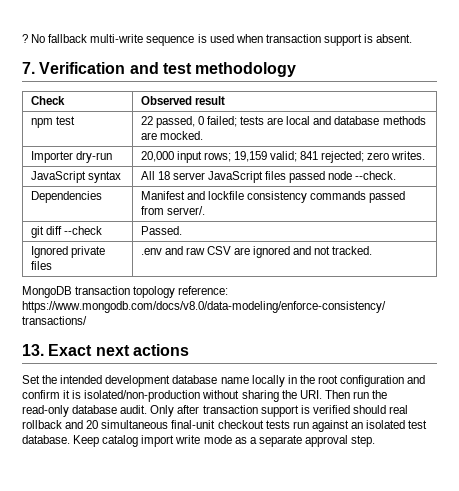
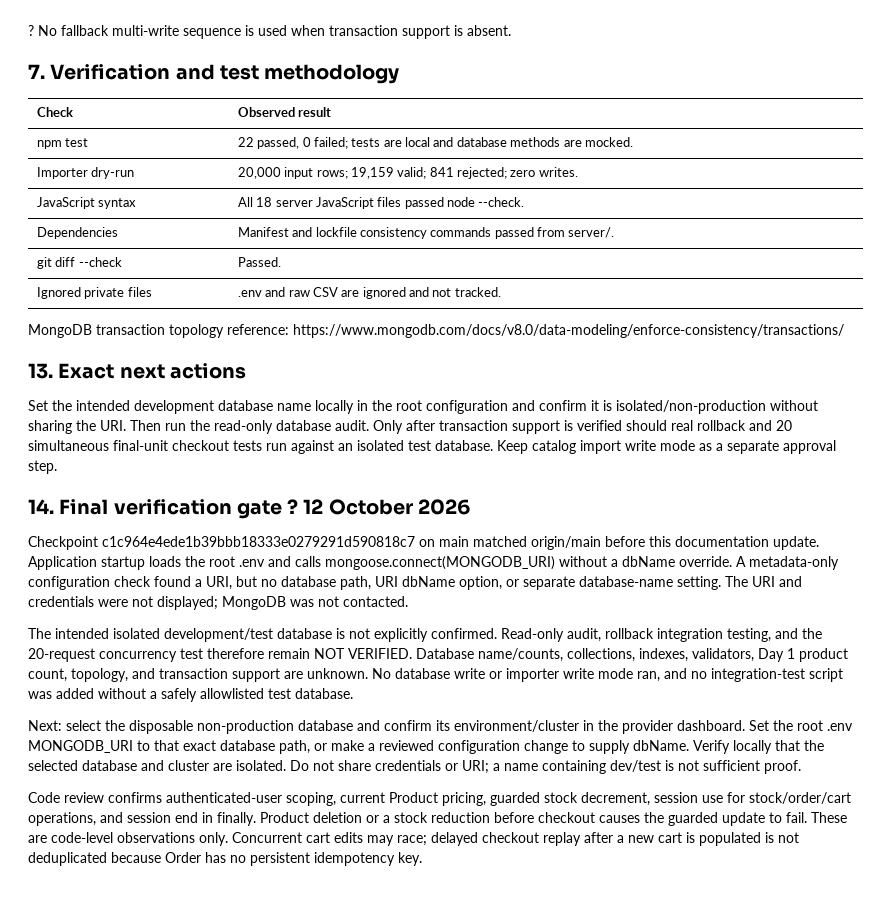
(376, 441) none -> [28,499,470,519] [28,536,819,550] [28,556,839,570] [28,576,802,590] [28,596,408,610] [28,628,822,642] [28,648,848,662] [28,668,843,682] [28,688,353,702] [28,720,853,734] [28,740,824,754] [28,760,801,774] [28,792,851,806] [28,812,847,826] [28,832,799,846] [28,852,422,866] // 14. Final verification gate ? 12 October 2026 // Checkpoint c1c964e4ede1b39bbb18333e0279291d590818c7 on main matched origin/main before this documentation update. Application startup loads the root .env and calls mongoose.connect(MONGODB_URI) without a dbName override. A metadata-only configuration check found a URI, but no database path, URI dbName option, or separate database-name setting. The URI and credentials were not displayed; MongoDB was not contacted. // The intended isolated development/test database is not explicitly confirmed. Read-only audit, rollback integration testing, and the 20-request concurrency test therefore remain NOT VERIFIED. Database name/counts, collections, indexes, validators, Day 1 product count, topology, and transaction support are unknown. No database write or importer write mode ran, and no integration-test script was added without a safely allowlisted test database. // Next: select the disposable non-production database and confirm its environment/cluster in the provider dashboard. Set the root .env MONGODB_URI to that exact database path, or make a reviewed configuration change to supply dbName. Verify locally that the selected database and cluster are isolated. Do not share credentials or URI; a name containing dev/test is not sufficient proof. // Code review confirms authenticated-user scoping, current Product pricing, guarded stock decrement, session use for stock/order/cart operations, and session end in finally. Product deletion or a stock reduction before checkout causes the guarded update to fail. These are code-level observations only. Concurrent cart edits may race; delayed checkout replay after a new cart is populated is not deduplicated because Order has no persistent idempotency key.

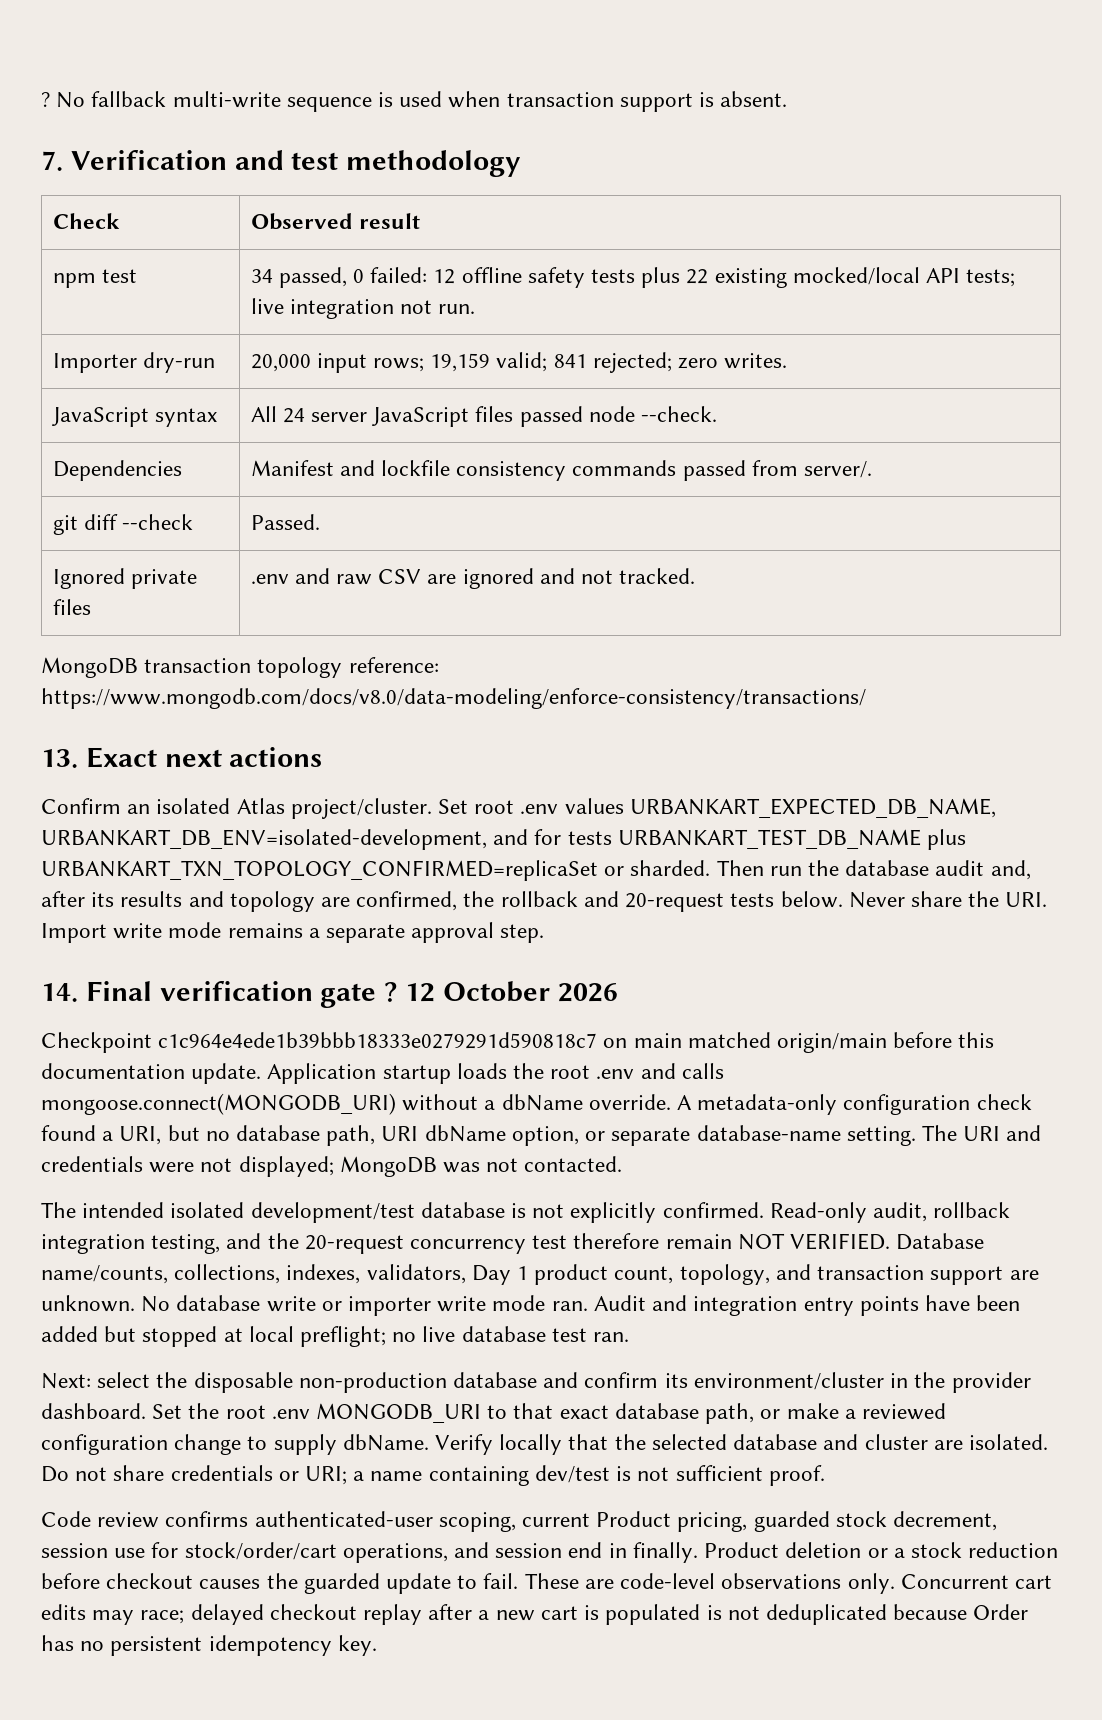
[237,137,254,147] 22 -> [250,269,273,283] 34
[313,137,633,149] failed; tests are local and database methods are mocked. -> [370,267,1016,288] [250,298,476,319] failed: 12 offline safety tests plus 22 existing mocked/local API tests; live integration not run.
[256,197,273,207] 18 -> [282,408,305,423] 24
[28,400,818,414] [28,420,792,434] [28,440,712,454] Set the intended development database name locally in the root configuration and confirm it is isolated/non-production without sharing the URI. Then run the read-only database audit. Only after transaction support is verified should real rollback and 20 simultaneous final-unit checkout tests run against an isolated test database. Keep catalog import write mode as -> [41,798,996,819] [41,829,967,850] [41,860,1031,881] [41,891,1048,912] [41,922,303,943] Confirm an isolated Atlas project/cluster. Set root .env values URBANKART_EXPECTED_DB_NAME, URBANKART_DB_ENV=isolated-development, and for tests URBANKART_TEST_DB_NAME plus URBANKART_TXN_TOPOLOGY_CONFIRMED=replicaSet or sharded. Then run the database audit and, after its results and topology are confirmed, the rollback and 20-request tests below. Never share the URI. Import write mode remains
[637,668,843,682] [28,688,353,702] ran, and no integration-test script was added without a safely allowlisted test database. -> [551,1295,1021,1316] [41,1326,630,1347] ran. Audit and integration entry points have been added but stopped at local preflight; no live database test ran.

